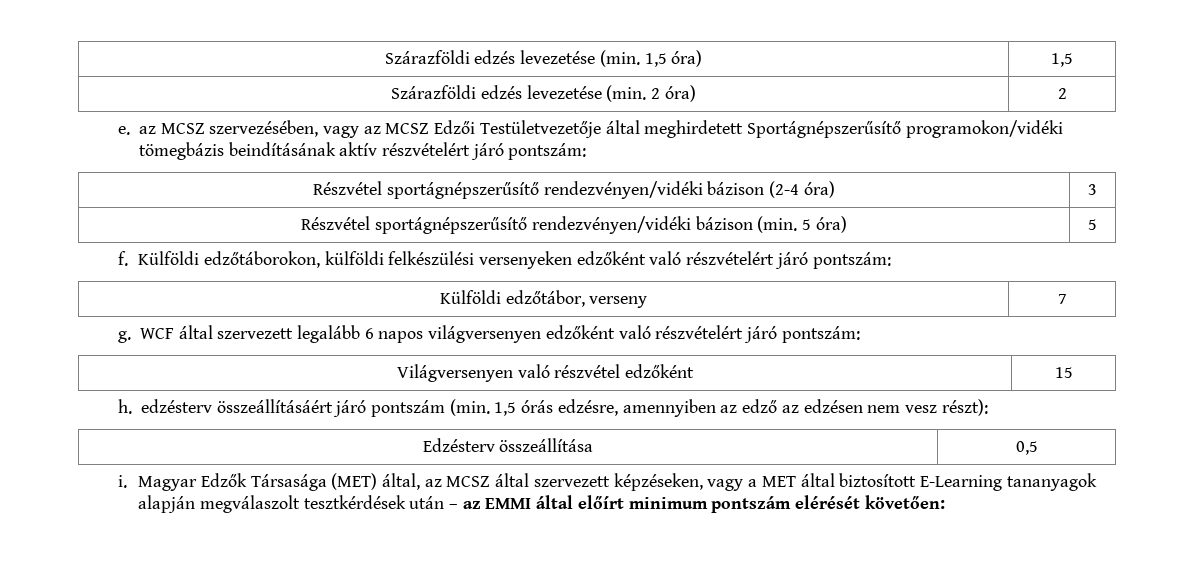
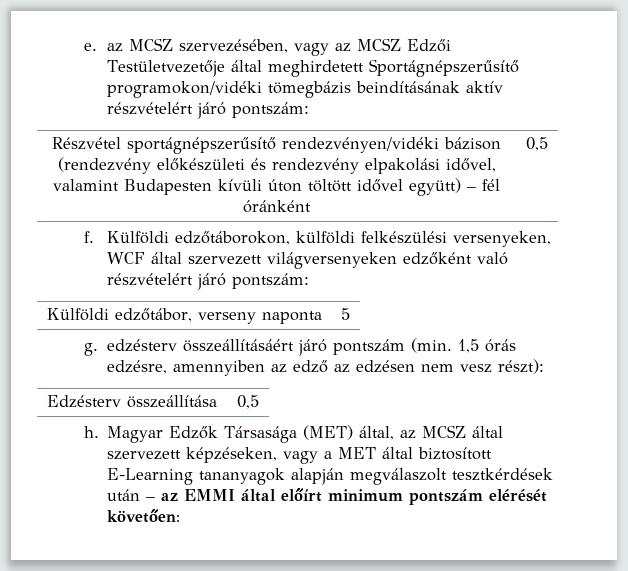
[384,50,703,67] [1051,53,1073,67] [391,85,696,102] [1057,88,1067,99] Szárazföldi edzés levezetése (min. 1,5 óra) | 1,5 // Szárazföldi edzés levezetése (min. 2 óra) | 2 // -> (83, 47) none
[769,181,835,198] [1088,184,1097,195] [301,216,847,234] [1088,219,1097,230] (2-4 óra) | 3 // Részvétel sportágnépszerűsítő rendezvényen/vidéki bázison (min. 5 óra) | 5 -> [57,157,496,174] [52,178,500,196] [243,200,311,213] [525,137,548,151] (rendezvény előkészületi és rendezvény elpakolási idővel, valamint Budapesten kívüli úton töltött idővel együtt) – fél óránként | 0,5
[479,251,573,269] versenyeken -> [452,231,551,247] [106,252,397,269] versenyeken, WCF által szervezett világversenyeken
[1057,294,1067,304] [118,325,860,343] [396,364,695,382] [1054,367,1073,378] [118,399,133,414] | 7 // g. WCF által szervezett legalább 6 napos világversenyen edzőként való részvételért járó pontszám: // Világversenyen való részvétel edzőként | 15 // h. -> [262,311,322,324] [341,308,350,320] [83,343,98,356] naponta | 5 // g.
[118,475,128,488] i. -> [83,426,99,438] h.

